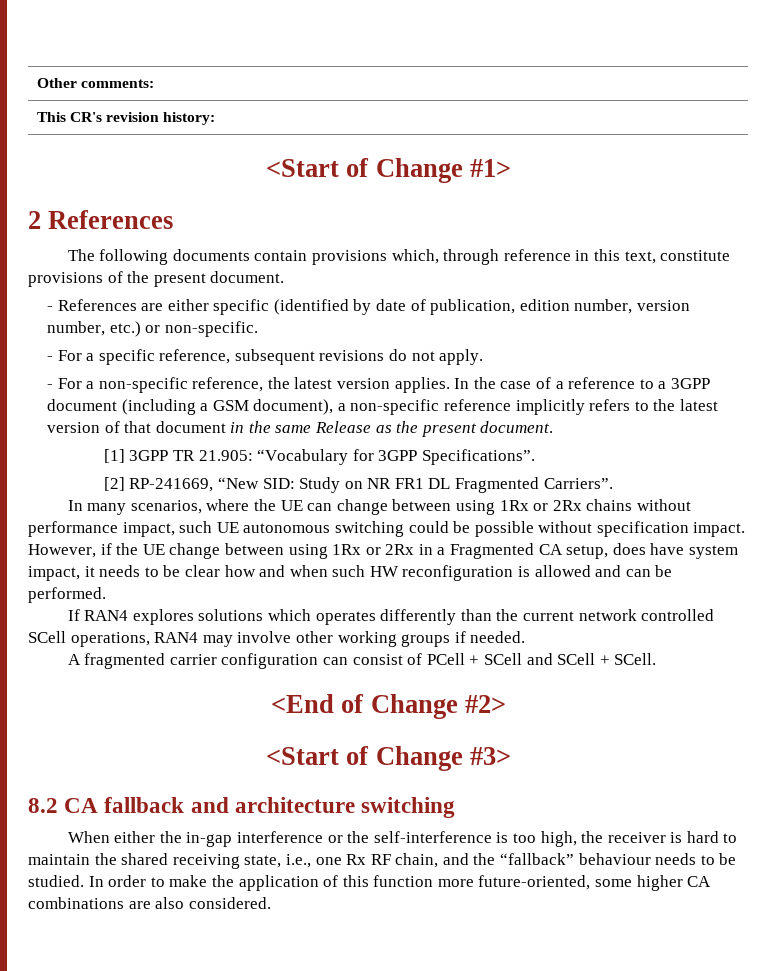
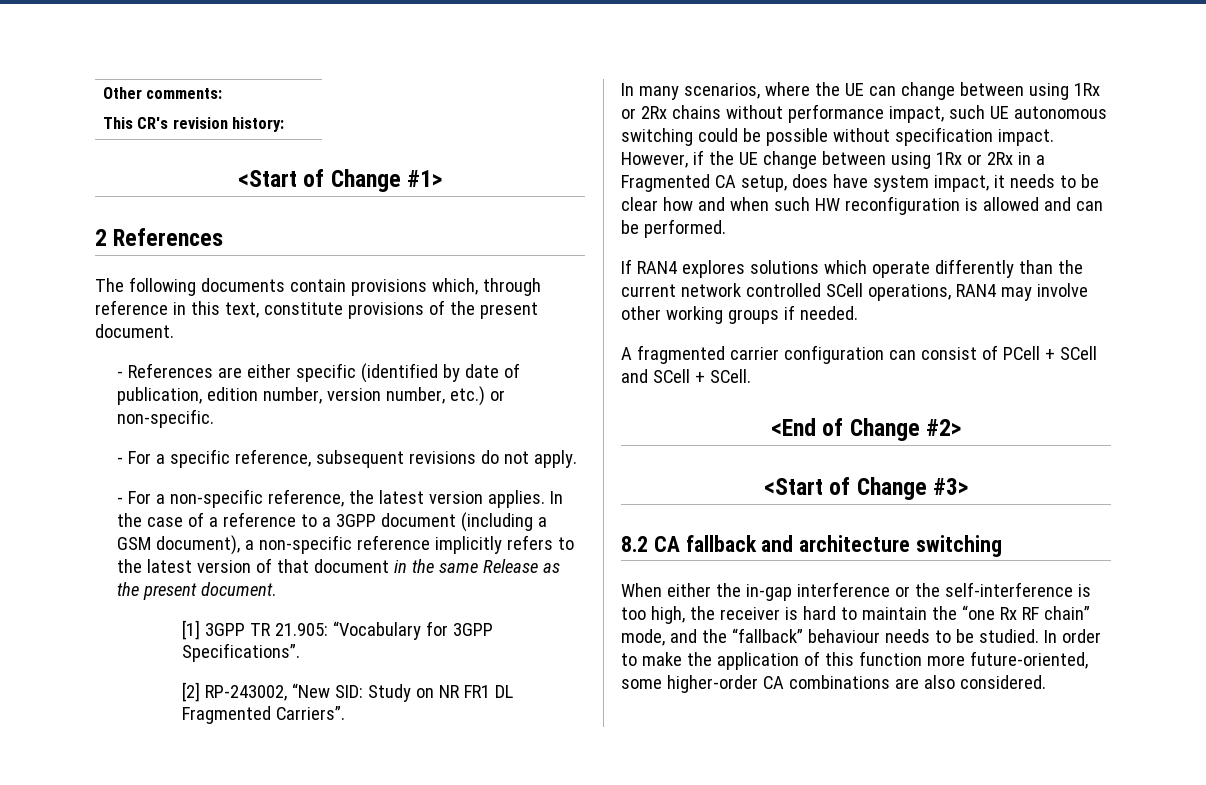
[129,478,214,492] RP-241669, -> [205,685,288,701] RP-243002,
[315,611,376,625] operates -> [871,261,930,278] operate
[121,853,439,869] shared receiving state, i.e., one Rx RF chain, -> [961,605,1090,620] [621,629,665,646] “one Rx RF chain” mode,
[636,875,683,891] higher -> [666,675,758,693] higher-order

